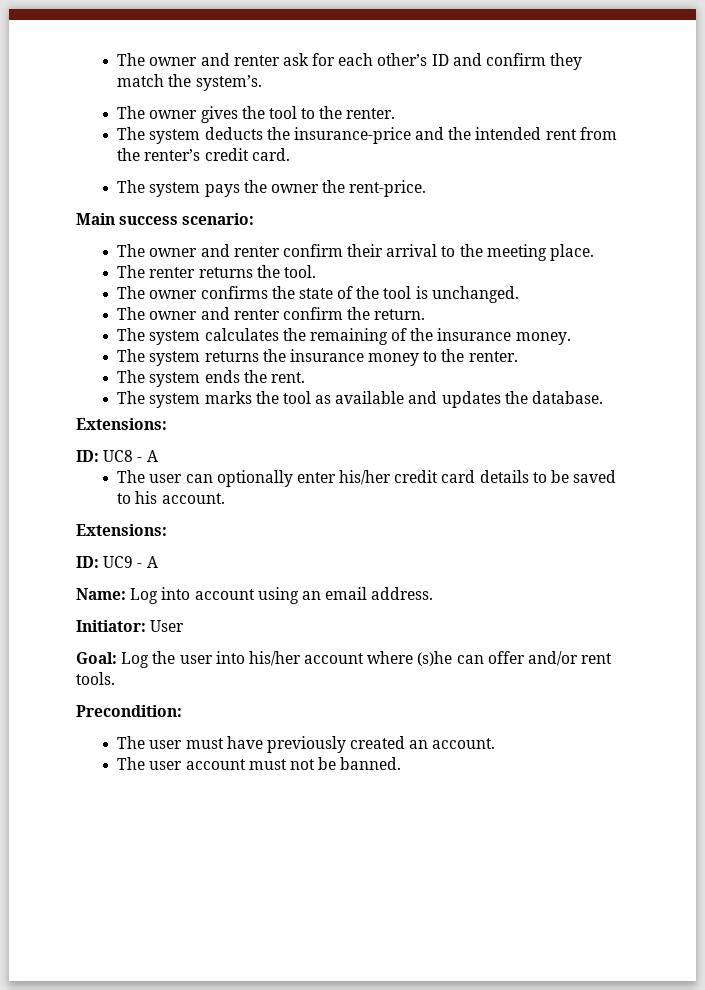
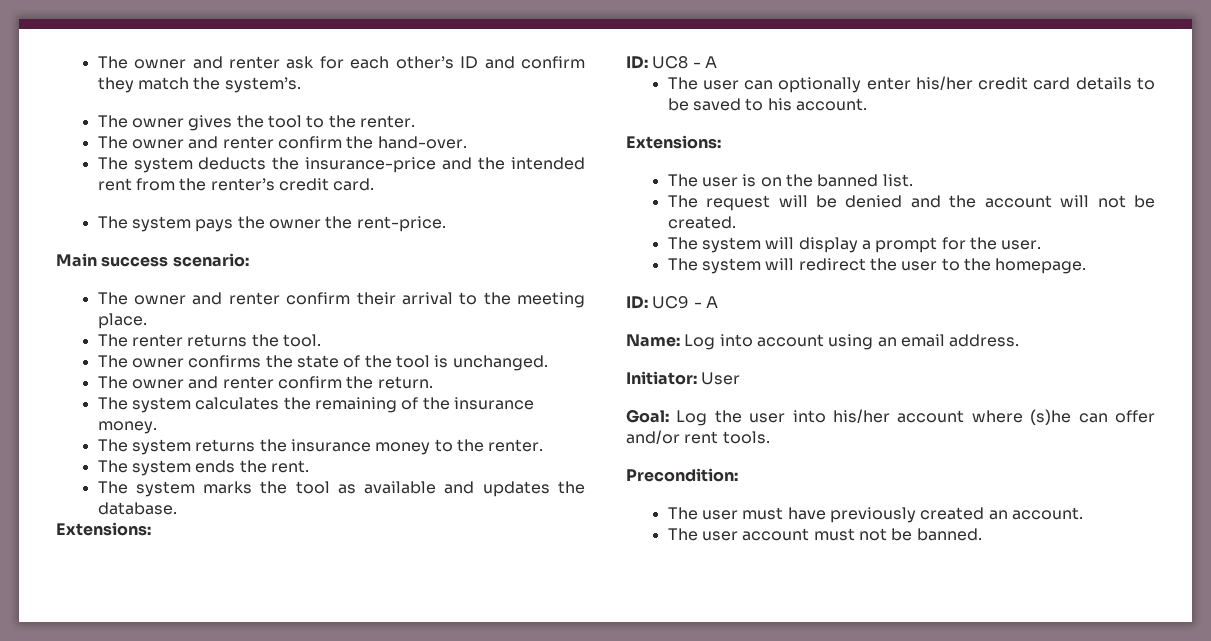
(396, 113) none -> [97,136,467,149] // The owner and renter confirm the hand-over.
(167, 530) none -> [667,174,913,187] [667,195,1155,211] [667,216,736,229] [667,237,1042,253] [667,258,1087,274] // The user is on the banned list. // The request will be denied and the account will not be created. // The system will display a prompt for the user. // The system will redirect the user to the homepage.

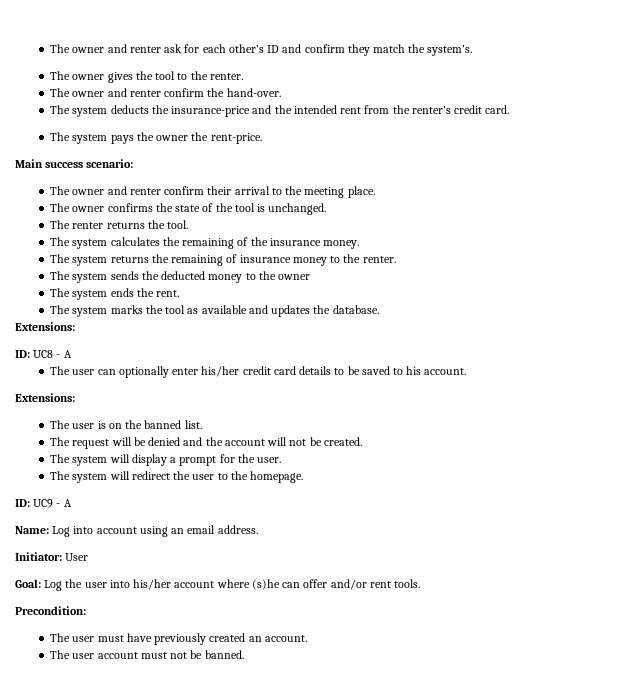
[97,334,321,347] // The renter returns the tool. -> (375, 192) none
[132,376,433,389] owner and renter confirm the return. -> [72,220,189,229] renter returns the tool.
(287, 445) none -> [171,254,238,266] remaining of
(544, 445) none -> [50,271,311,283] // The system sends the deducted money to the owner

